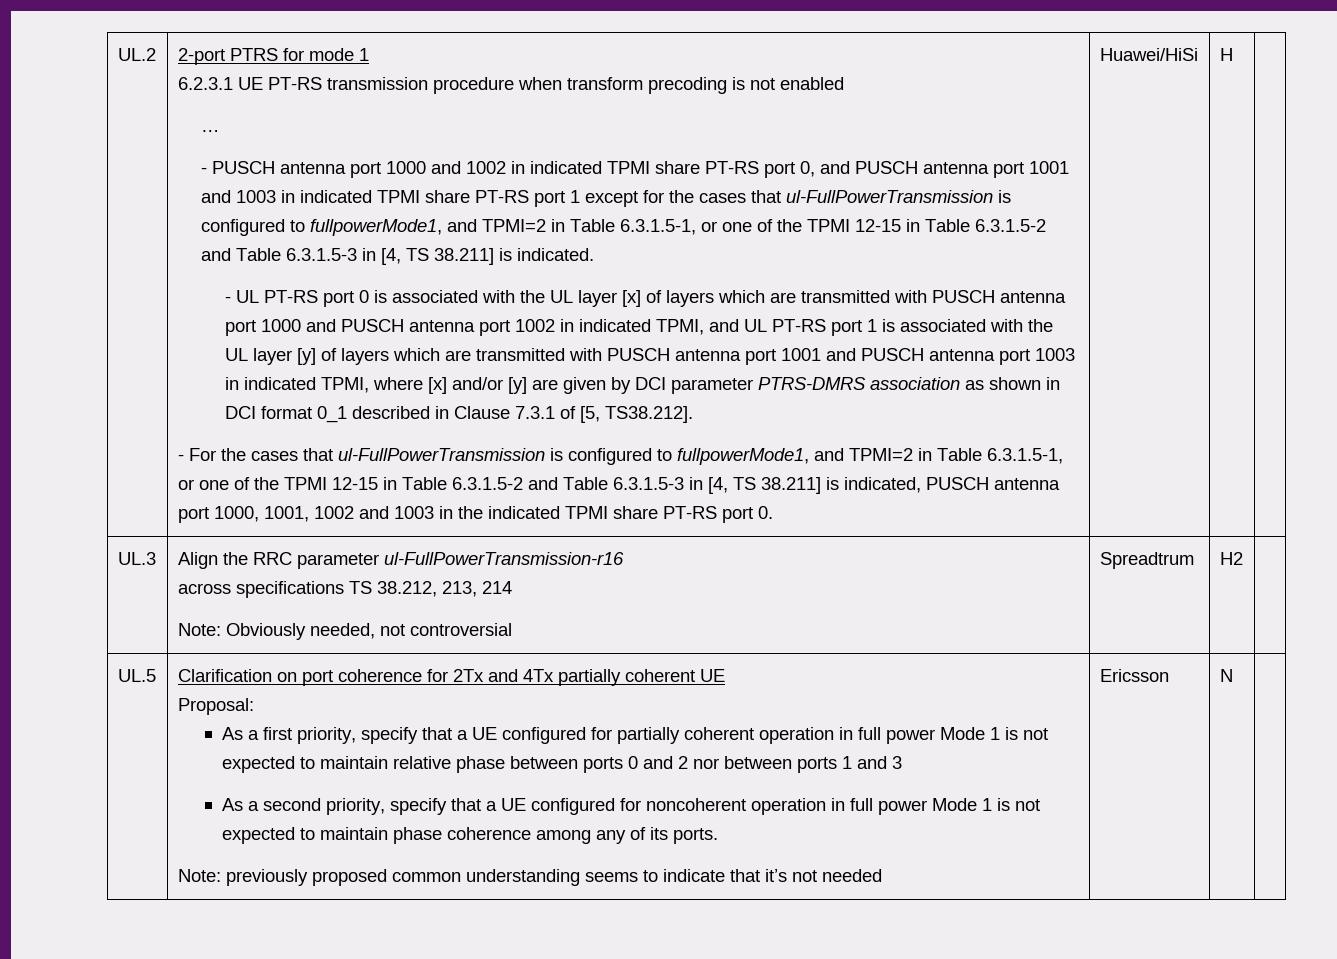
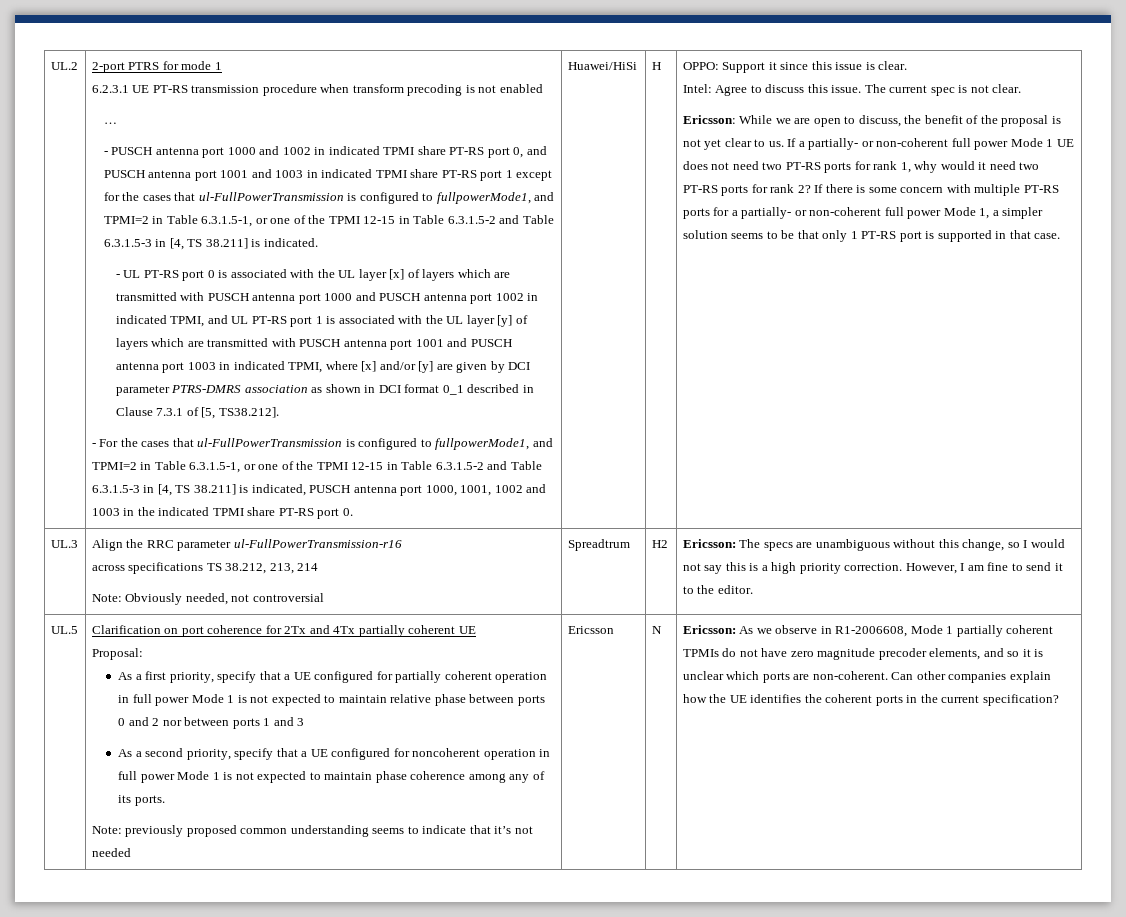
(1233, 54) none -> [682,61,908,73] [682,84,1022,96] [682,115,1061,127] [682,138,1074,150] [682,161,1040,173] [682,184,1059,196] [682,207,1044,219] [682,230,1061,242] OPPO: Support it since this issue is clear. // Intel: Agree to discuss this issue. The current spec is not clear. // Ericsson: While we are open to discuss, the benefit of the proposal is not yet clear to us. If a partially- or non-coherent full power Mode 1 UE does not need two PT-RS ports for rank 1, why would it need two PT-RS ports for rank 2? If there is some concern with multiple PT-RS ports for a partially- or non-coherent full power Mode 1, a simpler solution seems to be that only 1 PT-RS port is supported in that case.
(1243, 558) none -> [682,539,1065,551] [682,562,1063,574] [682,585,753,594] Ericsson: The specs are unambiguous without this change, so I would not say this is a high priority correction. However, I am fine to send it to the editor.
(1233, 675) none -> [682,625,1054,637] [682,648,1044,660] [682,671,1051,683] [682,694,1059,706] Ericsson: As we observe in R1-2006608, Mode 1 partially coherent TPMIs do not have zero magnitude precoder elements, and so it is unclear which ports are non-coherent. Can other companies explain how the UE identifies the coherent ports in the current specification?

